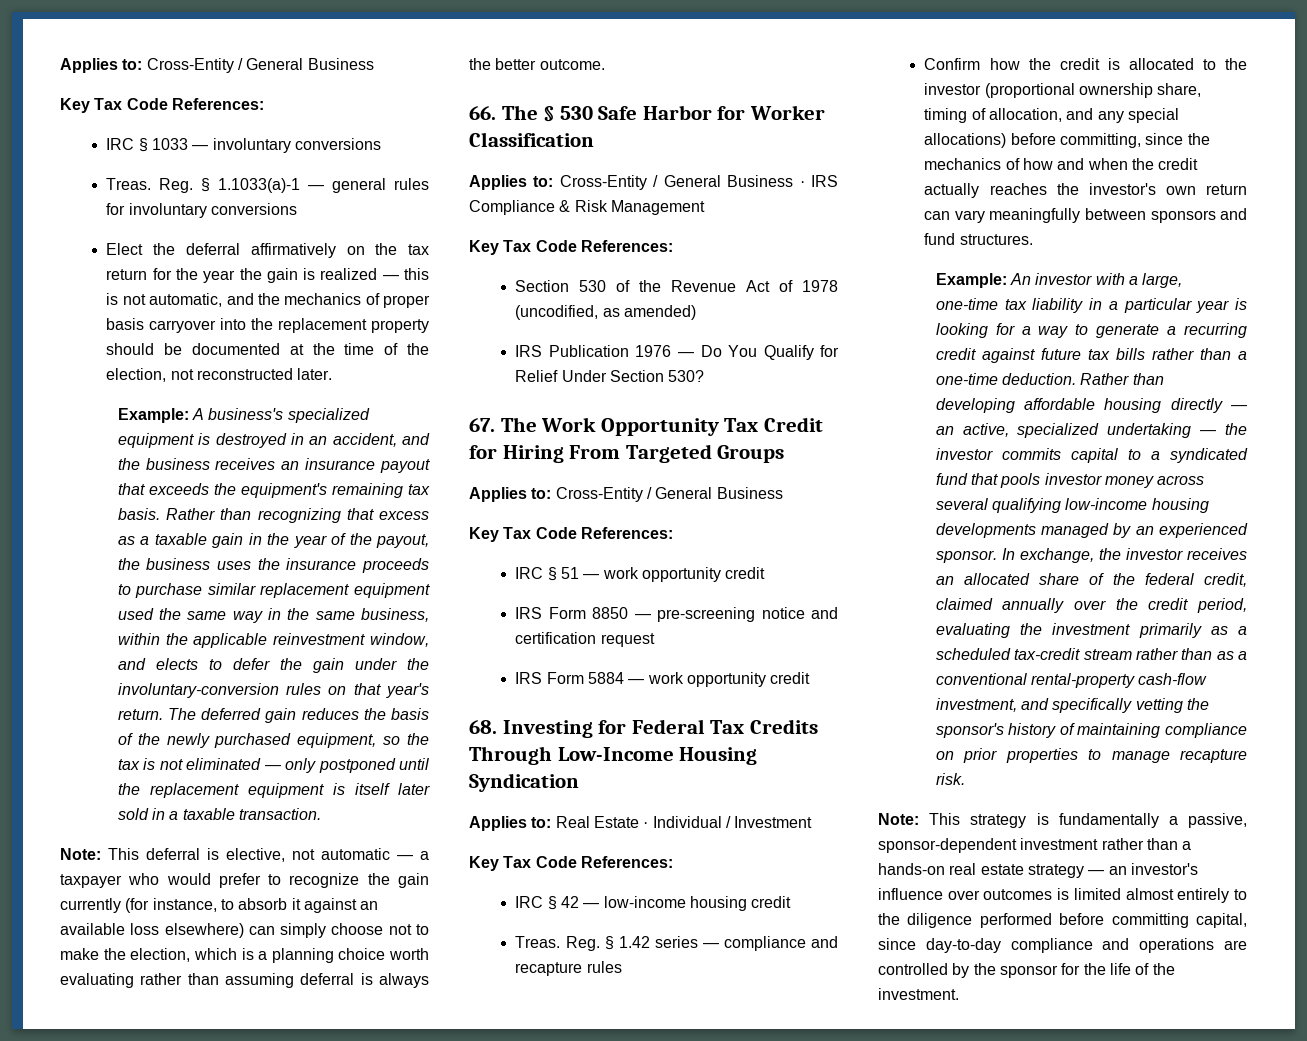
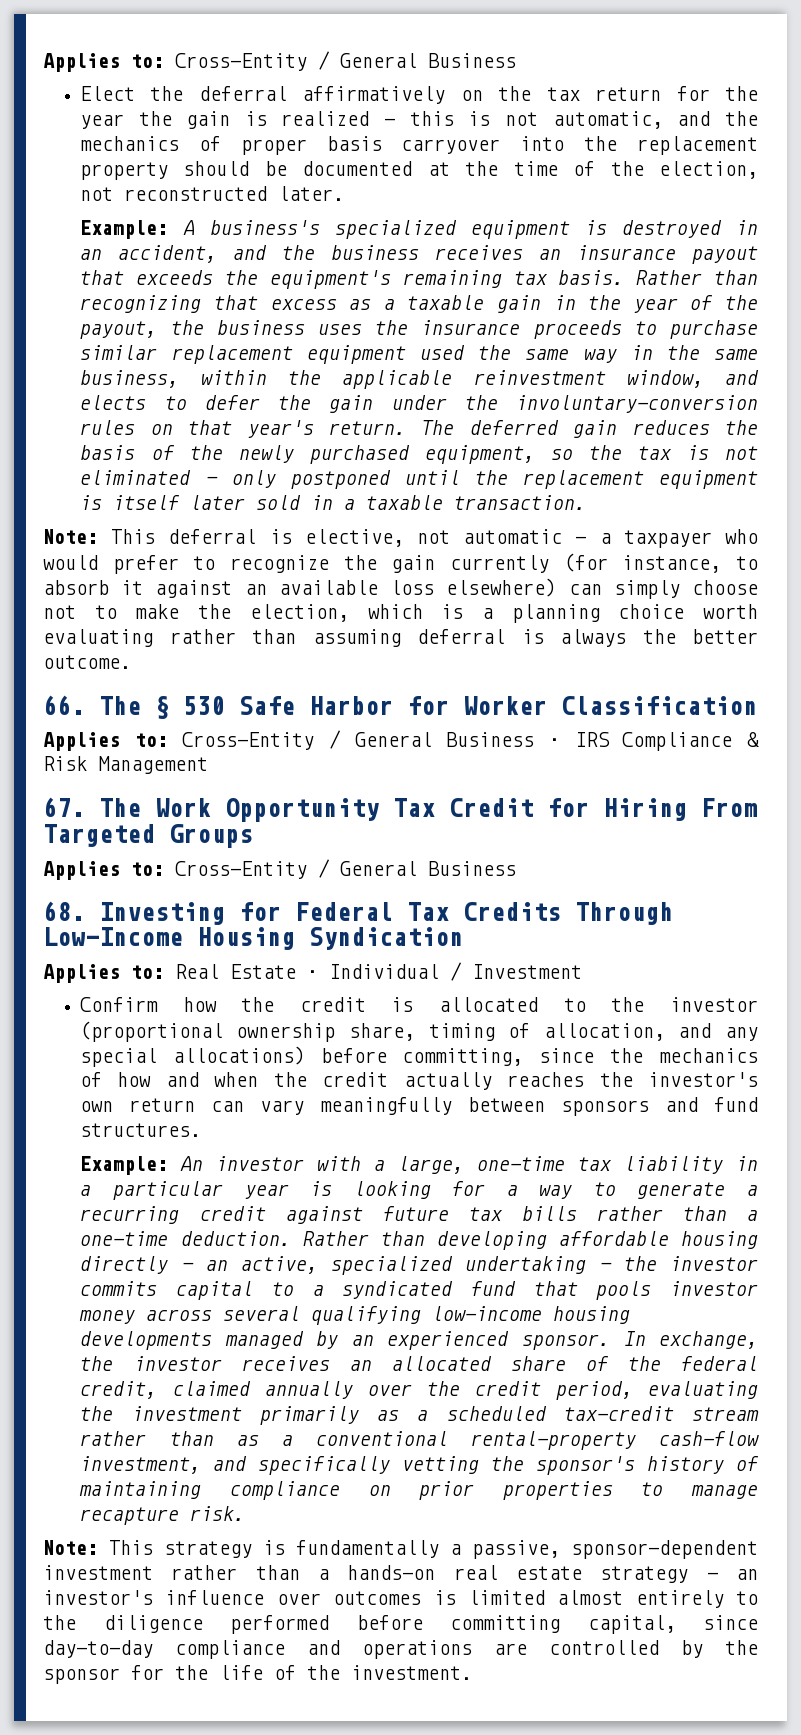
[60,58,374,73] [60,98,264,113] [106,138,382,153] [106,178,429,193] [106,203,298,218] Applies to: Cross-Entity / General Business // Key Tax Code References: // IRC § 1033 — involuntary conversions // Treas. Reg. § 1.1033(a)-1 — general rules for involuntary conversions -> [43,51,516,72] Applies to: Cross-Entity / General Business
[469,240,673,255] [515,280,838,292] [515,305,697,320] [515,345,839,360] [515,370,705,382] // Key Tax Code References: // Section 530 of the Revenue Act of 1978 (uncodified, as amended) // IRS Publication 1976 — Do You Qualify for Relief Under Section 530? -> (208, 765) none
[469,527,673,542] [515,567,766,582] [515,607,838,622] [515,632,655,647] [515,672,811,687] // Key Tax Code References: // IRC § 51 — work opportunity credit // IRS Form 8850 — pre-screening notice and certification request // IRS Form 5884 — work opportunity credit -> (516, 868) none
[469,856,673,871] [515,896,792,911] [515,936,838,951] [515,961,622,976] // Key Tax Code References: // IRC § 42 — low-income housing credit // Treas. Reg. § 1.42 series — compliance and recapture rules -> (582, 971) none

